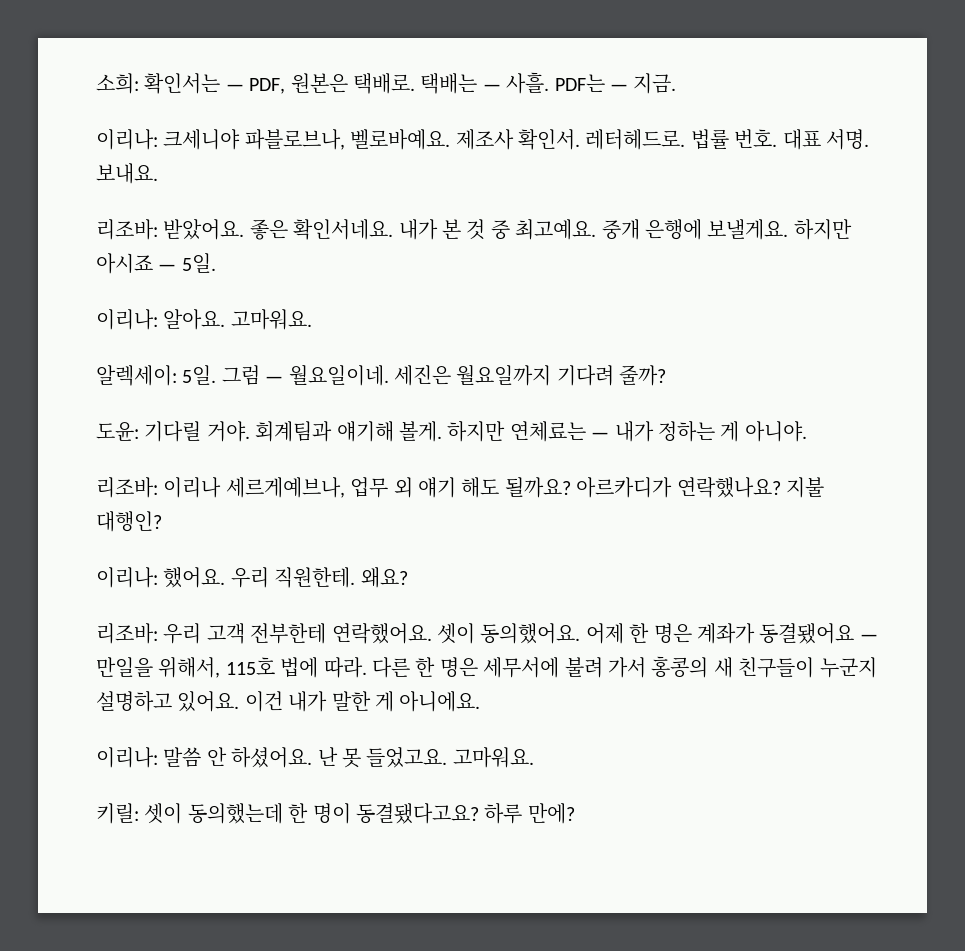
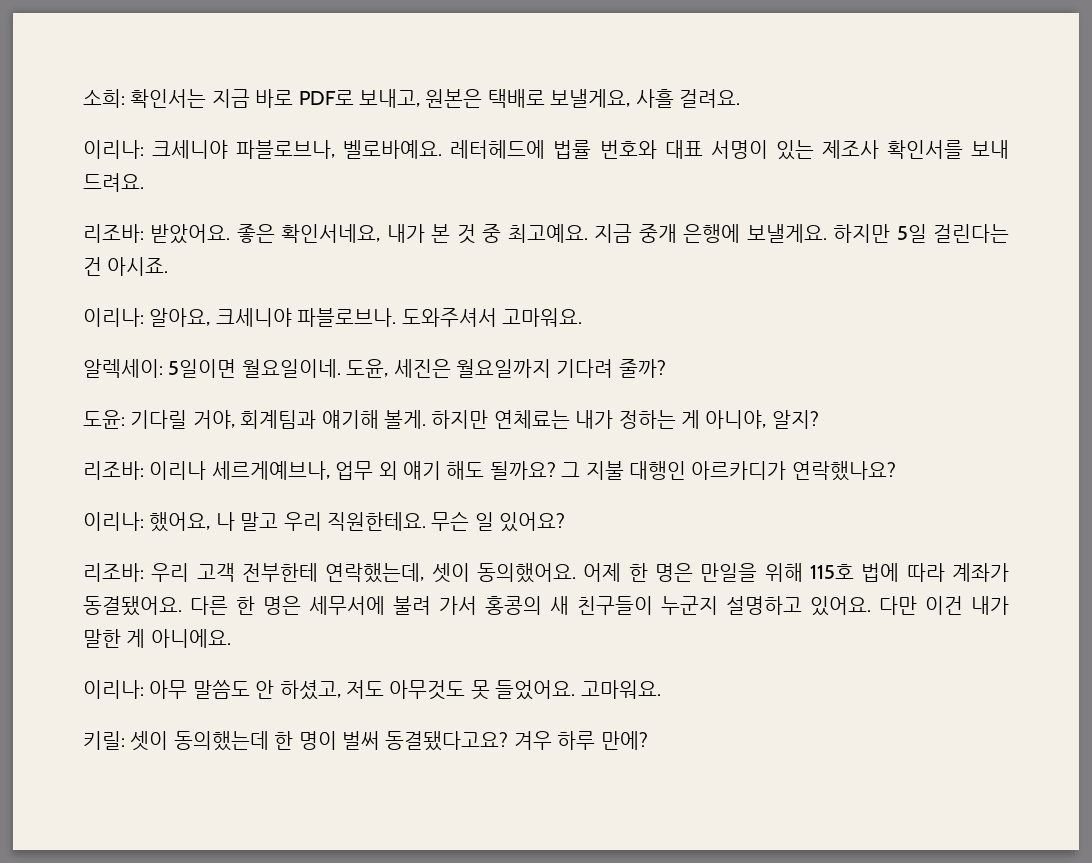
[225,72,677,94] [96,129,869,150] [96,163,158,184] — PDF, 원본은 택배로. 택배는 — 사흘. PDF는 — 지금. // 이리나: 크세니야 파블로브나, 벨로바예요. 제조사 확인서. 레터헤드로. 법률 번호. 대표 서명. 보내요. -> [211,89,740,108] [83,140,1010,160] [83,173,144,192] 지금 바로 PDF로 보내고, 원본은 택배로 보낼게요, 사흘 걸려요. // 이리나: 크세니야 파블로브나, 벨로바예요. 레터헤드에 법률 번호와 대표 서명이 있는 제조사 확인서를 보내 드려요.
[293,219,394,240] 확인서네요. -> [281,224,381,243] 확인서네요,
(597, 229) none -> [594,224,633,243] 지금
[96,253,216,274] [96,309,312,330] [96,364,389,386] 아시죠 — 5일. // 이리나: 알아요. 고마워요. // 알렉세이: 5일. 그럼 — 월요일이네. -> [896,224,1009,243] [83,257,169,276] [83,308,582,327] [83,359,389,378] 5일 걸린다는 건 아시죠. // 이리나: 알아요, 크세니야 파블로브나. 도와주셔서 고마워요. // 알렉세이: 5일이면 월요일이네. 도윤,
[206,421,250,442] 거야. -> [192,410,235,429] 거야,
[591,432,610,439] — -> (570, 419) none
[744,421,807,442] 아니야. -> [705,410,819,429] 아니야, 알지?
(571, 487) none -> [561,461,686,480] 그 지불 대행인
[785,477,824,498] [96,511,162,532] [96,567,408,588] 지불 대행인? // 이리나: 했어요. 우리 직원한테. 왜요? -> [83,511,566,532] // 이리나: 했어요, 나 말고 우리 직원한테요. 무슨 일 있어요?
[331,623,432,644] 연락했어요. -> [325,563,425,583] 연락했는데,
[696,623,878,644] [96,657,367,678] 계좌가 동결됐어요 — 만일을 위해서, 115호 법에 따라. -> [700,563,1010,582] [83,596,182,616] 만일을 위해 115호 법에 따라 계좌가 동결됐어요.
(240, 701) none -> [879,596,917,615] 다만
[163,747,448,768] 말씀 안 하셨어요. 난 못 들었고요. -> [149,680,576,700] 아무 말씀도 안 하셨고, 저도 아무것도 못 들었어요.
[356,803,479,824] 동결됐다고요? -> [342,731,552,751] 벌써 동결됐다고요? 겨우

